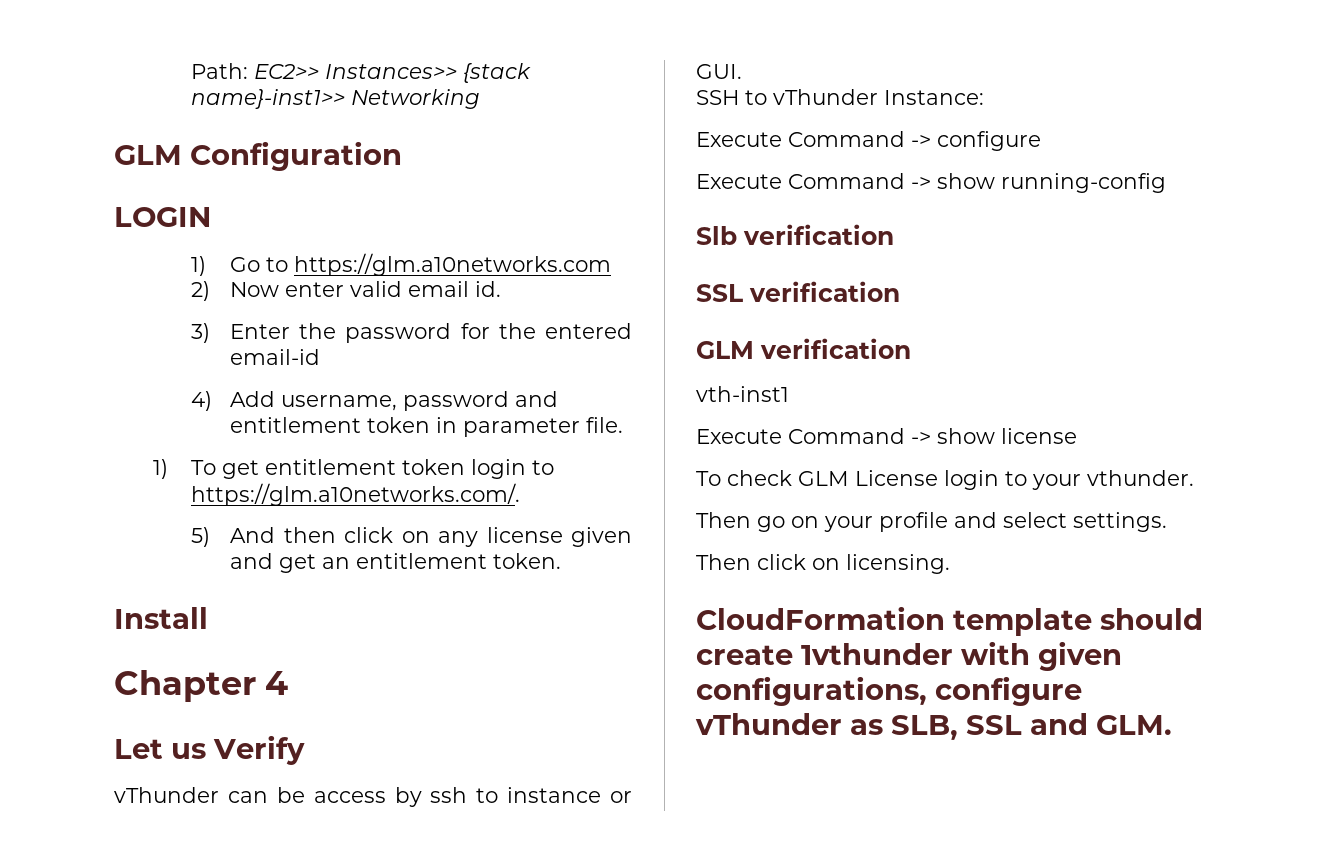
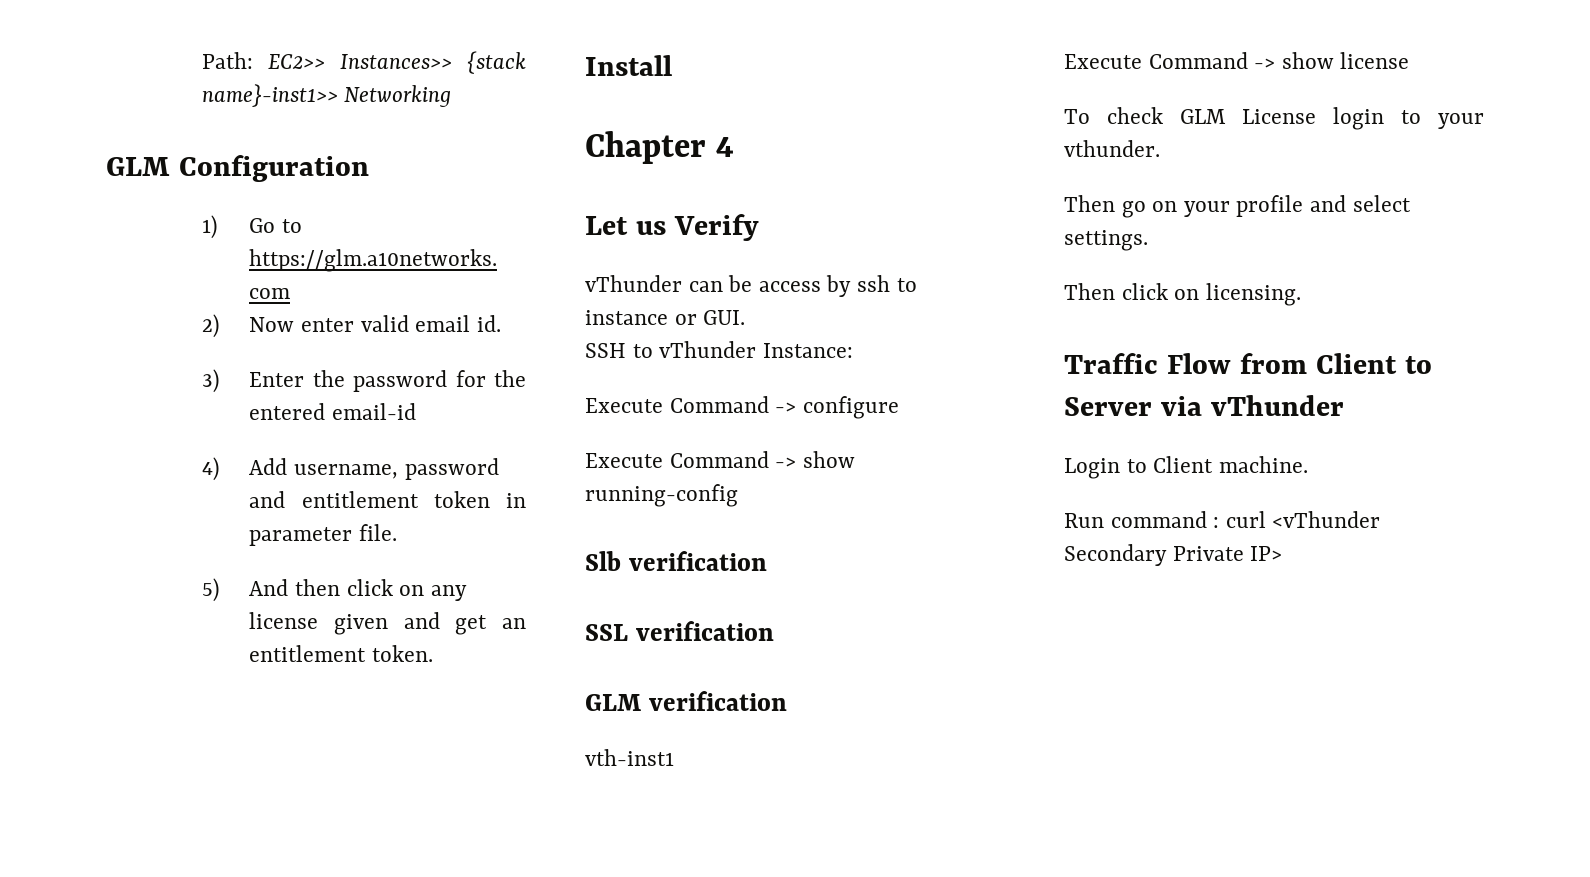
[114,207,211,227] // LOGIN -> (369, 168) none
[152,459,555,479] [191,483,521,506] // 1) To get entitlement token login to https://glm.a10networks.com/. -> (398, 532) none
[696,606,1203,636] [696,641,1122,671] [696,676,1082,706] [695,713,1172,740] CloudFormation template should create 1vthunder with given configurations, configure vThunder as SLB, SSL and GLM. -> [1064,353,1432,374] [1064,395,1344,416] [1064,456,1308,479] [1064,511,1381,528] [1064,544,1283,566] Traffic Flow from Client to Server via vThunder // Login to Client machine. // Run command : curl <vThunder Secondary Private IP>

